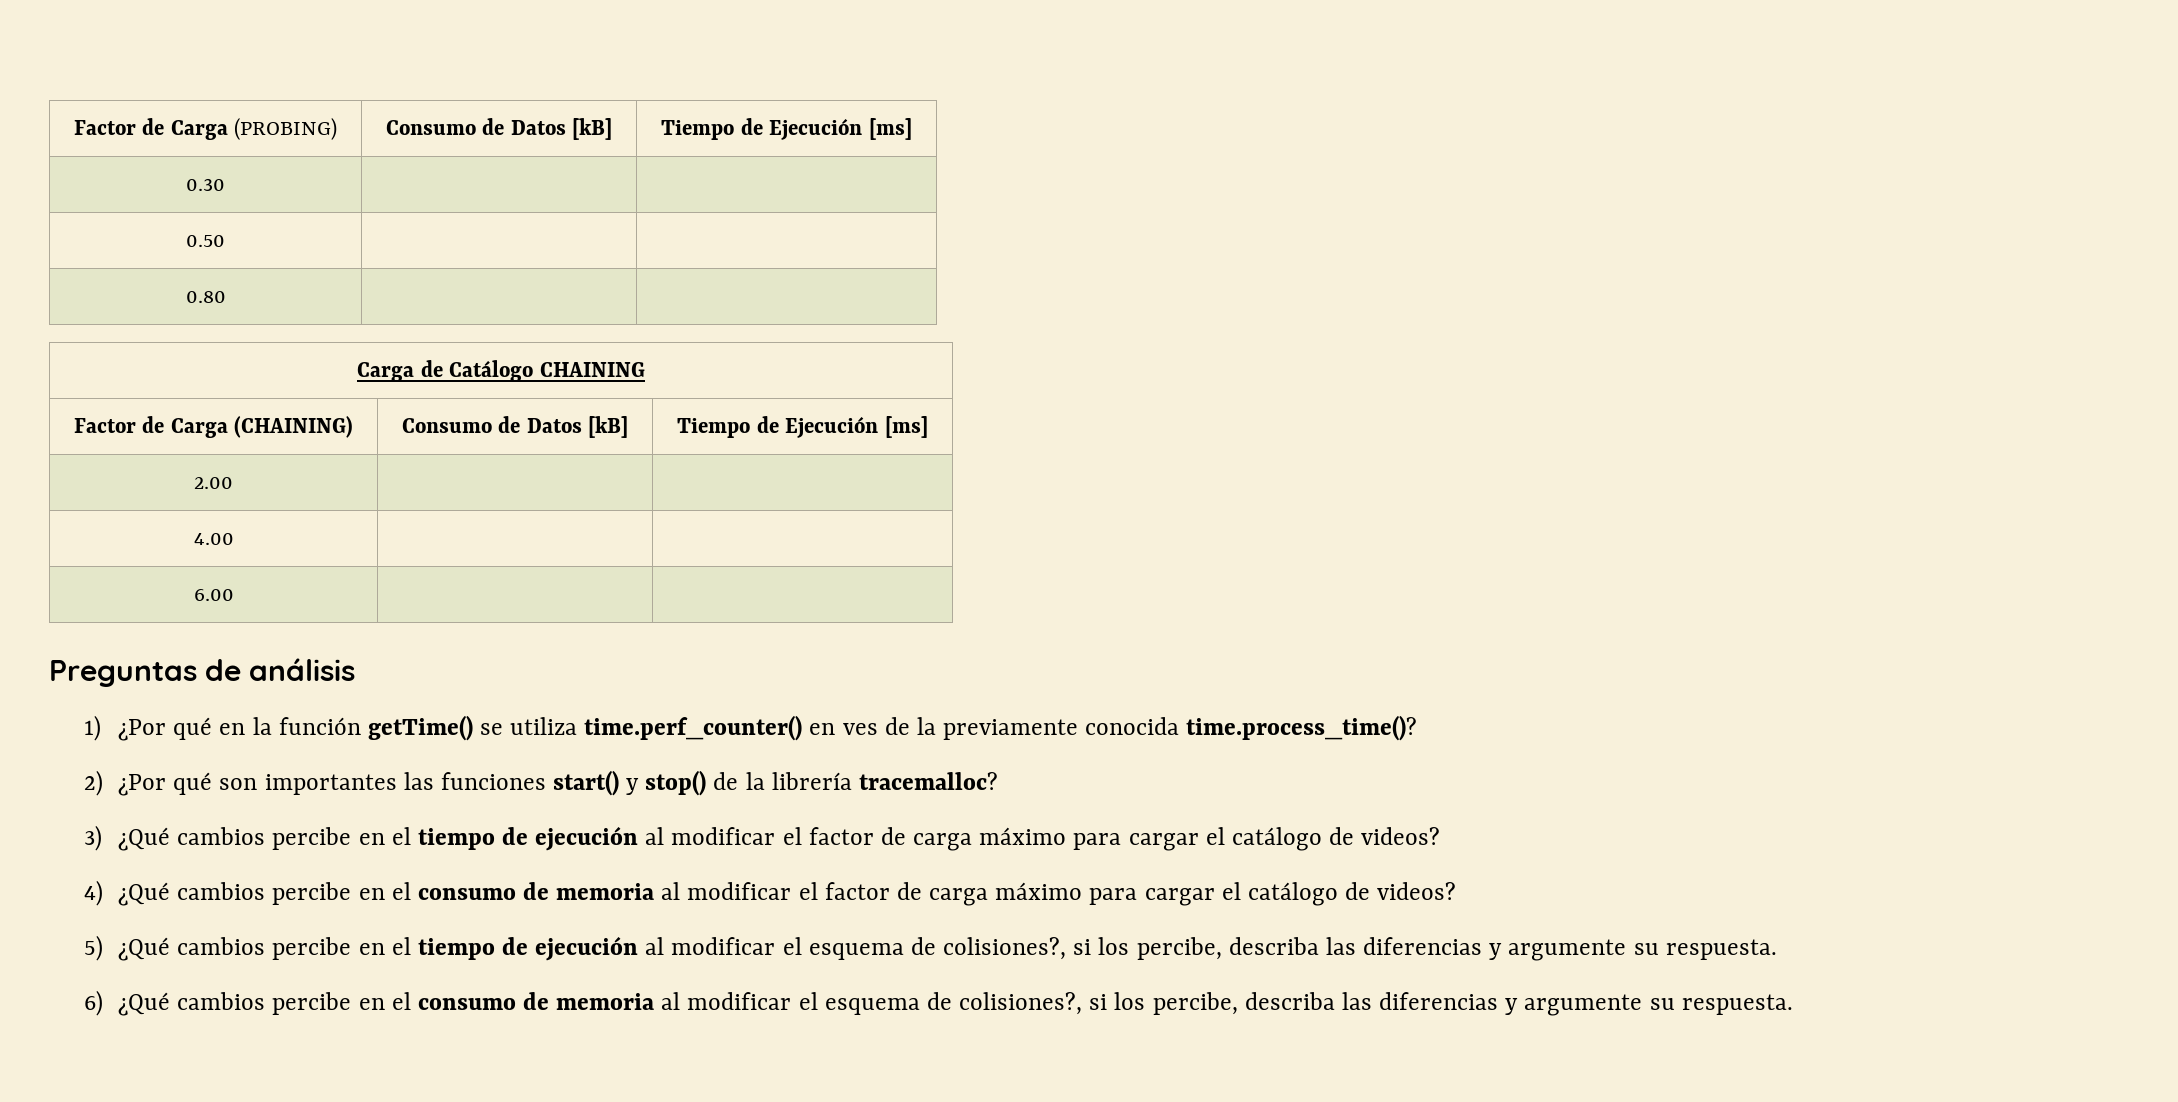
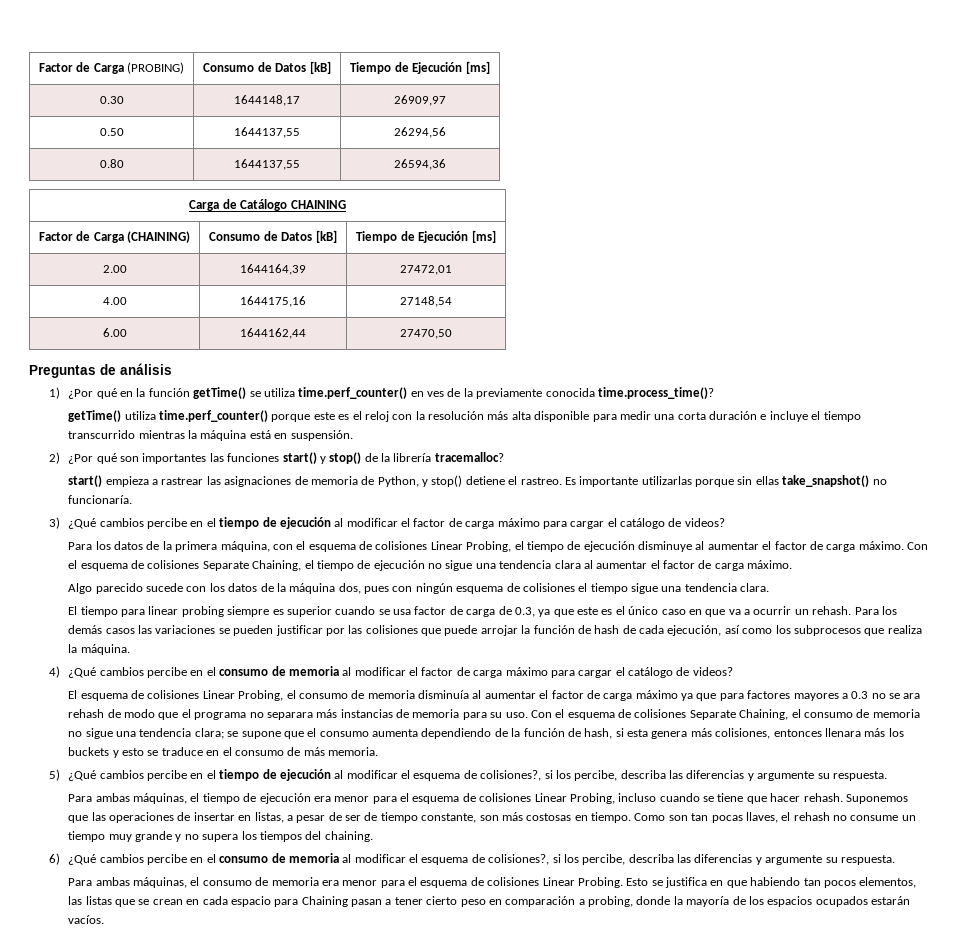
(225, 184) | -> [234,95,300,106] [394,95,446,106] 1644148,17 | 26909,97
(225, 241) | -> [234,127,300,138] [394,127,446,138] 1644137,55 | 26294,56
(226, 297) | -> [234,159,300,170] [394,159,446,170] 1644137,55 | 26594,36
(233, 483) | -> [240,264,306,275] [400,265,452,275] 1644164,39 | 27472,01
(234, 539) | -> [240,296,306,307] [400,296,452,307] 1644175,16 | 27148,54
(234, 595) | -> [240,328,306,339] [400,329,452,339] 1644162,44 | 27470,50
(1418, 728) none -> [68,410,861,422] [68,430,353,441] // getTime() utiliza time.perf_counter() porque este es el reloj con la resolución más alta disponible para medir una corta duración e incluye el tiempo transcurrido mientras la máquina está en suspensión.
(998, 781) none -> [68,475,887,487] [68,495,133,504] // start() empieza a rastrear las asignaciones de memoria de Python, y stop() detiene el rastreo. Es importante utilizarlas porque sin ellas take_snapshot() no funcionaría.
(1441, 836) none -> [68,541,929,552] [68,560,793,571] [68,583,770,594] [68,606,897,617] [68,625,922,636] [68,644,130,655] // Para los datos de la primera máquina, con el esquema de colisiones Linear Probing, el tiempo de ejecución disminuye al aumentar el factor de carga máximo. Con el esquema de colisiones Separate Chaining, el tiempo de ejecución no sigue una tendencia clara al aumentar el factor de carga máximo. // Algo parecido sucede con los datos de la máquina dos, pues con ningún esquema de colisiones el tiempo sigue una tendencia clara. // El tiempo para linear probing siempre es superior cuando se usa factor de carga de 0.3, ya que este es el único caso en que va a ocurrir un rehash. Para los demás casos las variaciones se pueden justificar por las colisiones que puede arrojar la función de hash de cada ejecución, así como los subprocesos que realiza la máquina.
(1457, 891) none -> [68,690,921,701] [68,709,920,720] [68,728,904,739] [68,747,379,758] // El esquema de colisiones Linear Probing, el consumo de memoria disminuía al aumentar el factor de carga máximo ya que para factores mayores a 0.3 no se ara rehash de modo que el programa no separara más instancias de memoria para su uso. Con el esquema de colisiones Separate Chaining, el consumo de memoria no sigue una tendencia clara; se supone que el consumo aumenta dependiendo de la función de hash, si esta genera más colisiones, entonces llenara más los buckets y esto se traduce en el consumo de más memoria.
(1777, 949) none -> [68,793,908,804] [68,812,916,823] [68,831,373,842] // Para ambas máquinas, el tiempo de ejecución era menor para el esquema de colisiones Linear Probing, incluso cuando se tiene que hacer rehash. Suponemos que las operaciones de insertar en listas, a pesar de ser de tiempo constante, son más costosas en tiempo. Como son tan pocas llaves, el rehash no consume un tiempo muy grande y no supera los tiempos del chaining.
(1793, 1004) none -> [68,877,917,888] [68,896,911,907] [68,915,105,924] // Para ambas máquinas, el consumo de memoria era menor para el esquema de colisiones Linear Probing. Esto se justifica en que habiendo tan pocos elementos, las listas que se crean en cada espacio para Chaining pasan a tener cierto peso en comparación a probing, donde la mayoría de los espacios ocupados estarán vacíos.

